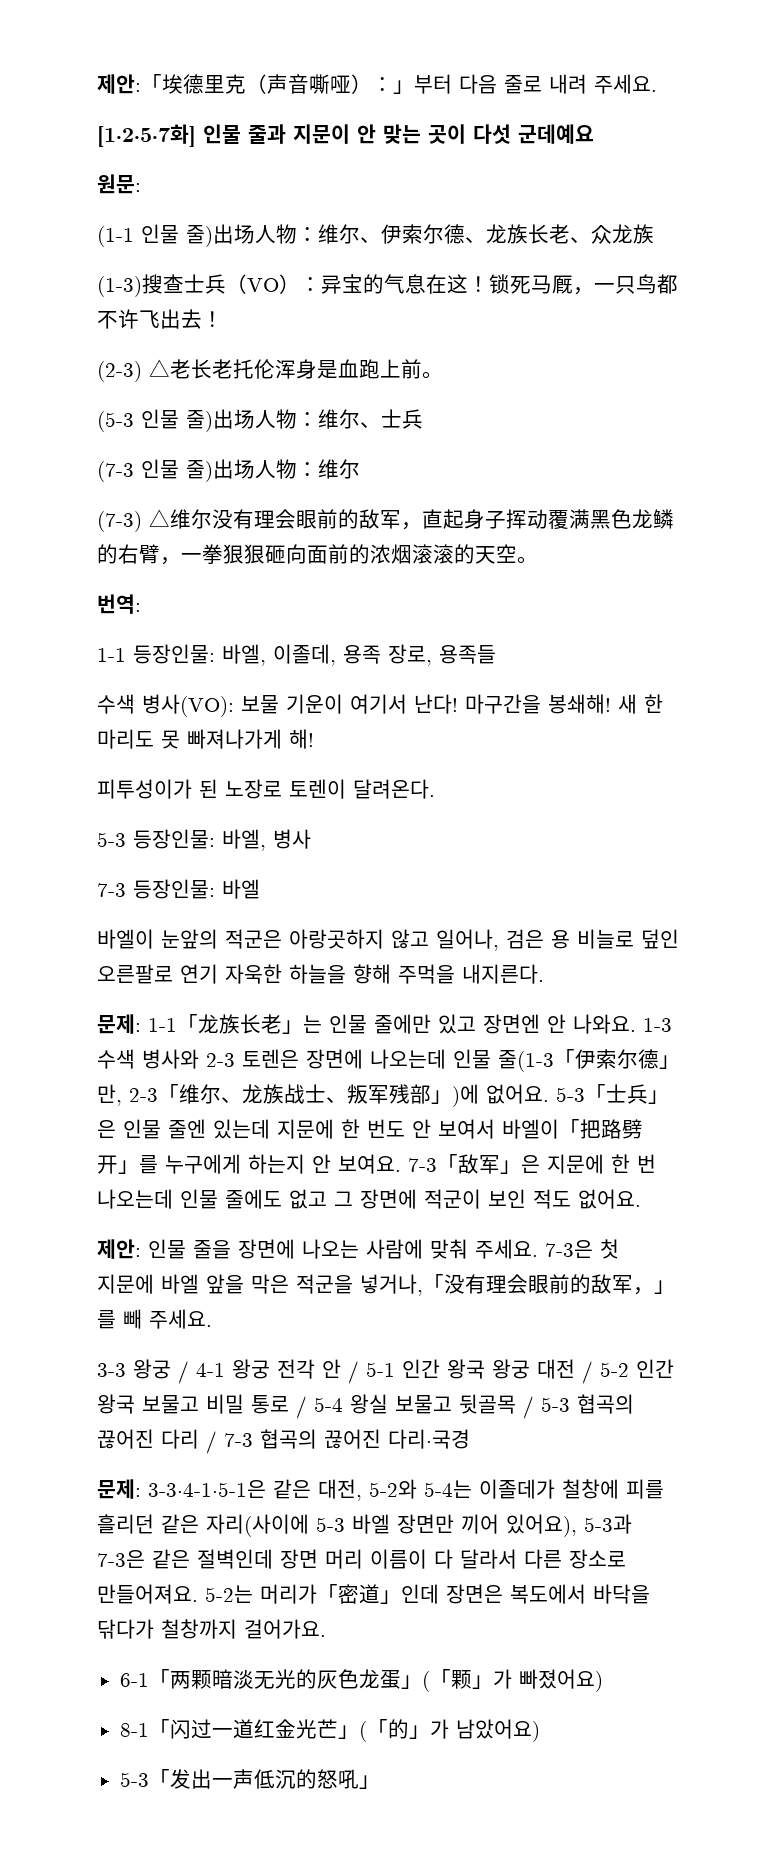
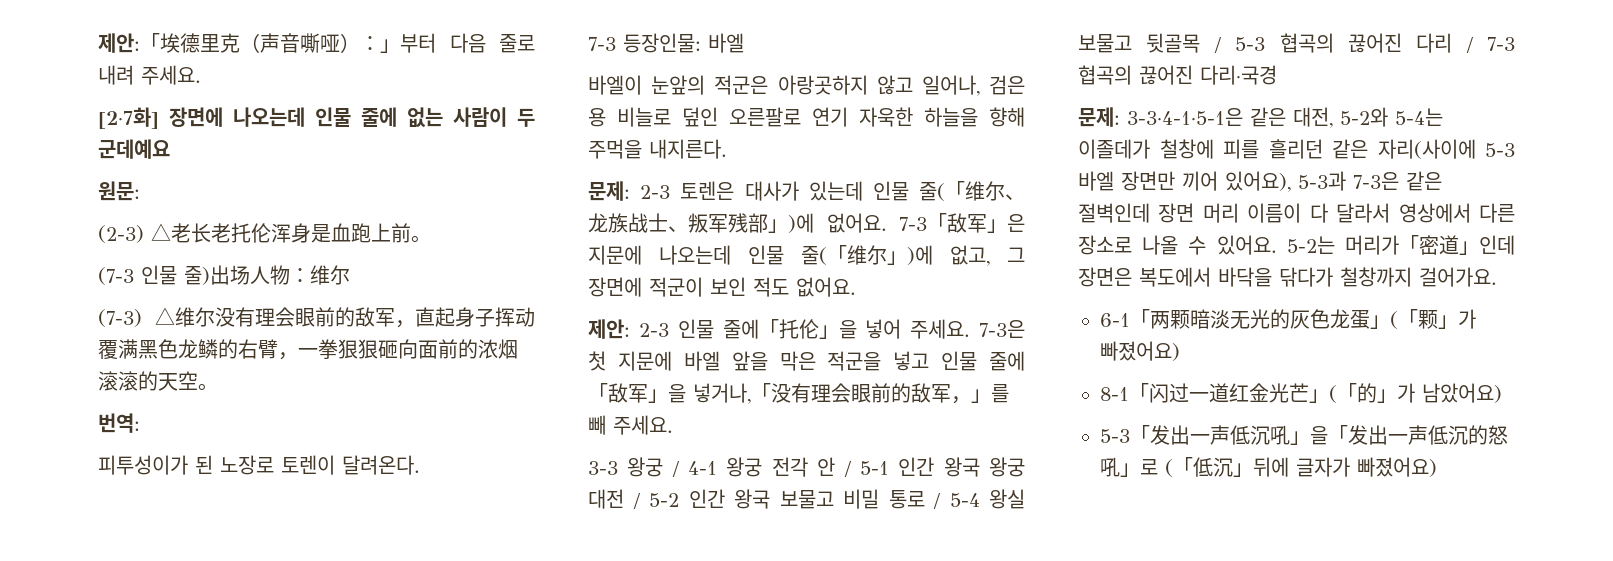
[97,124,594,147] [97,174,141,194] [97,224,654,247] [97,274,678,297] [97,309,223,329] [1·2·5·7화] 인물 줄과 지문이 안 맞는 곳이 다섯 군데예요 // 원문: // (1-1 인물 줄)出场人物：维尔、伊索尔德、龙族长老、众龙族 // (1-3)搜查士兵（VO）：异宝的气息在这！锁死马厩，一只鸟都不许飞出去！ -> [98,107,535,129] [98,139,170,159] [98,181,140,201] [2·7화] 장면에 나오는데 인물 줄에 없는 사람이 두 군데예요 // 원문:
[97,409,423,432] // (5-3 인물 줄)出场人物：维尔、士兵 -> (431, 239) none
[97,644,496,666] [97,694,663,717] [97,729,314,749] // 1-1 등장인물: 바엘, 이졸데, 용족 장로, 용족들 // 수색 병사(VO): 보물 기운이 여기서 난다! 마구간을 봉쇄해! 새 한 마리도 못 빠져나가게 해! -> (140, 423) none
[97,829,311,851] // 5-3 등장인물: 바엘, 병사 -> (420, 465) none
[148,1014,672,1034] [97,1049,680,1072] [97,1084,158,1106] 1-1「龙族长老」는 인물 줄에만 있고 장면엔 안 나와요. 1-3 수색 병사와 2-3 토렌은 장면에 나오는데 인물 줄(1-3「伊索尔德」만, 2-3 -> [640,181,945,201] 2-3 토렌은 대사가 있는데 인물 줄(
[556,1084,669,1104] [97,1119,643,1139] [97,1154,401,1174] 5-3「士兵」은 인물 줄엔 있는데 지문에 한 번도 안 보여서 바엘이「把路劈开」를 누구에게 하는지 안 보여요. -> (887, 223) none
[611,1154,656,1173] [97,1189,327,1209] 한 번 나오는데 인물 줄에도 없고 -> [659,245,990,266] 나오는데 인물 줄(「维尔」)에 없고,
[148,1239,468,1259] 인물 줄을 장면에 나오는 사람에 맞춰 -> [638,319,902,339] 2-3 인물 줄에「托伦」을 넣어
(353, 1284) none -> [893,351,1025,371] [588,383,686,403] 넣고 인물 줄에「敌军」을
(517, 1559) none -> [1398,203,1471,223] 영상에서
[97,1584,198,1604] 만들어져요. -> [1142,235,1277,255] 나올 수 있어요.
[295,1769,380,1789] 的怒吼」 -> [1270,425,1508,445] [1100,457,1437,477] 吼」을「发出一声低沉的怒吼」로 (「低沉」뒤에 글자가 빠졌어요)

